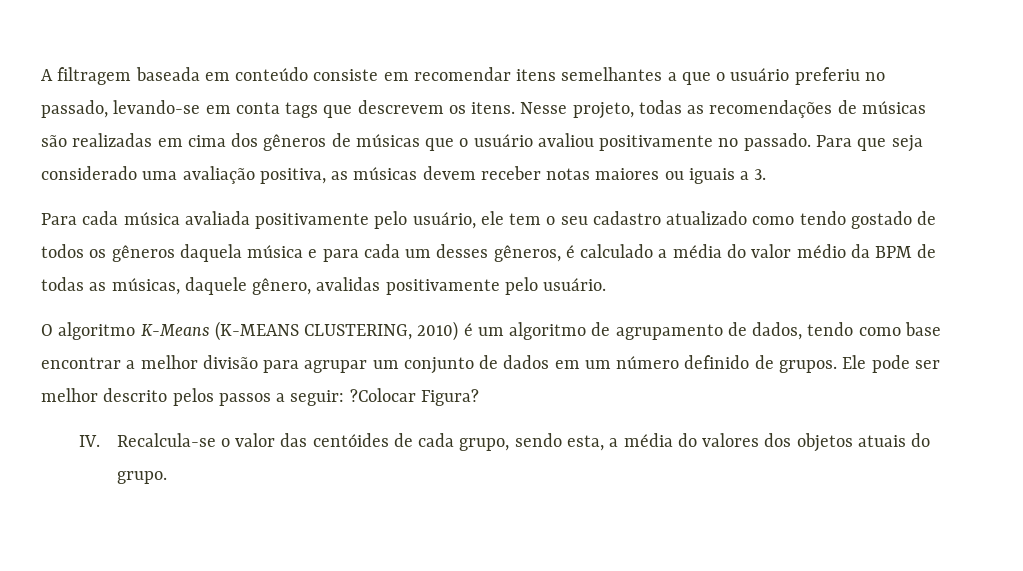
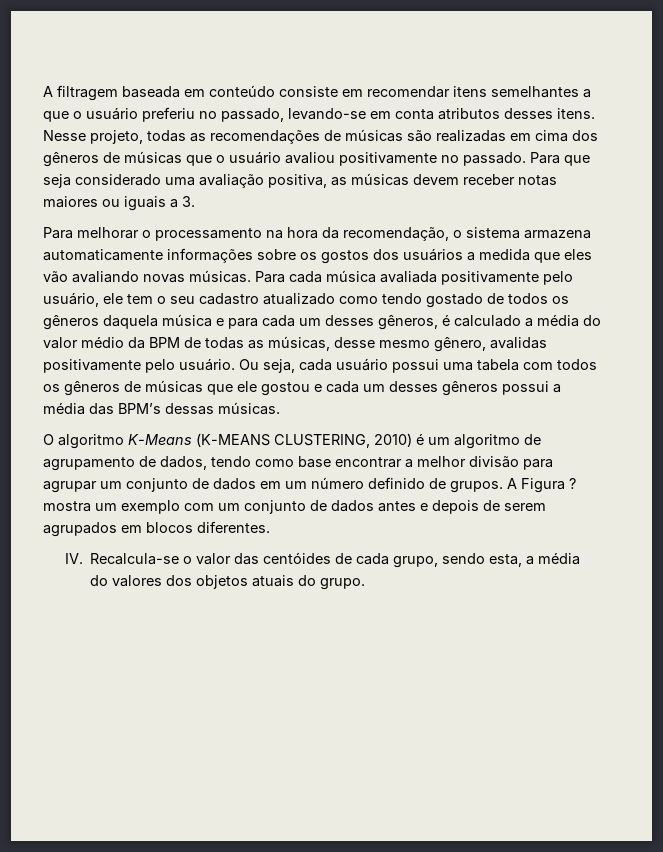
[285,100,466,118] tags que descrevem os -> [438,108,553,120] atributos desses
(77, 219) none -> [77,227,591,241] [43,248,592,264] [43,270,285,283] melhorar o processamento na hora da recomendação, o sistema armazena automaticamente informações sobre os gostos dos usuários a medida que eles vão avaliando novas músicas. Para
[184,277,247,295] daquele -> [334,337,430,348] desse mesmo
(607, 284) none -> [239,358,597,373] [43,380,561,396] [43,402,280,415] Ou seja, cada usuário possui uma tabela com todos os gêneros de músicas que ele gostou e cada um desses gêneros possui a média das BPM’s dessas músicas.
[842,355,940,373] [41,388,479,406] Ele pode ser melhor descrito pelos passos a seguir: ?Colocar Figura? -> [507,478,576,493] [43,500,546,514] [43,521,270,537] A Figura ? mostra um exemplo com um conjunto de dados antes e depois de serem agrupados em blocos diferentes.

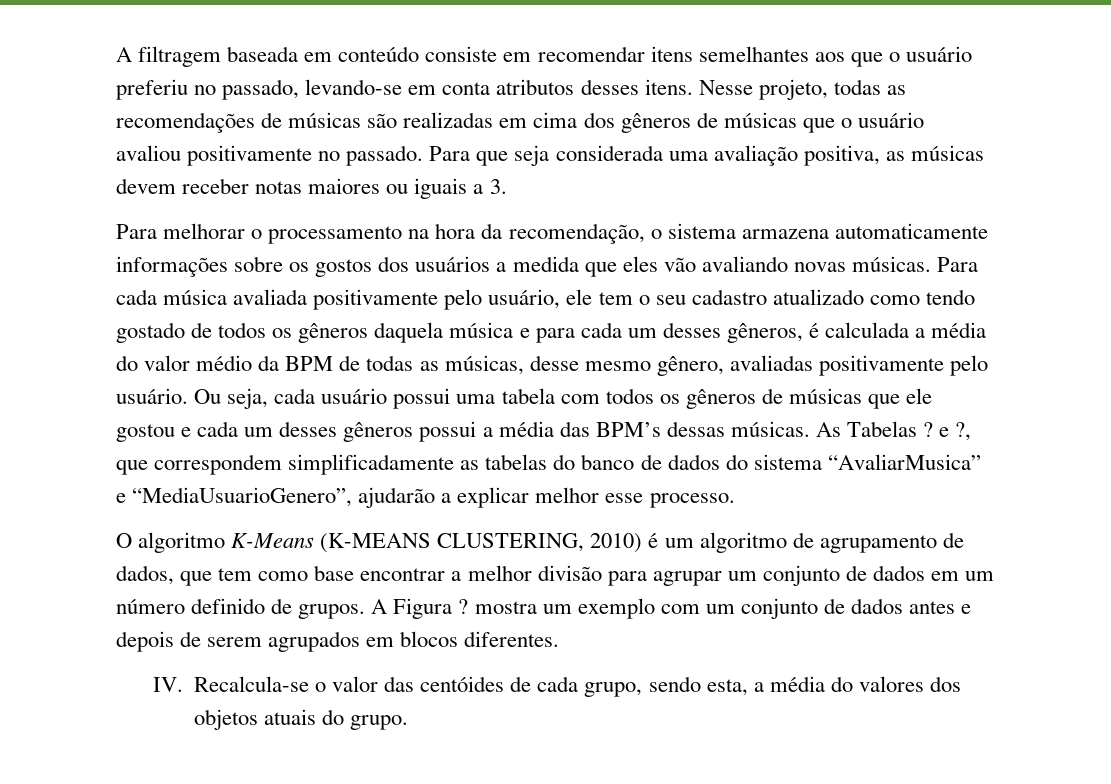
[583,89,591,98] a -> [814,52,845,62] aos
[75,174,161,186] considerado -> [555,145,663,161] considerada
[454,315,521,327] calculado -> [825,322,910,338] calculada
[490,337,547,349] avalidas -> [729,355,813,371] avaliadas
(280, 408) none -> [815,421,972,441] [116,454,981,475] [116,487,735,508] As Tabelas ? e ?, que correspondem simplificadamente as tabelas do banco de dados do sistema “AvaliarMusica” e “MediaUsuarioGenero”, ajudarão a explicar melhor esse processo.
[211,456,251,467] tendo -> [180,568,253,586] que tem

